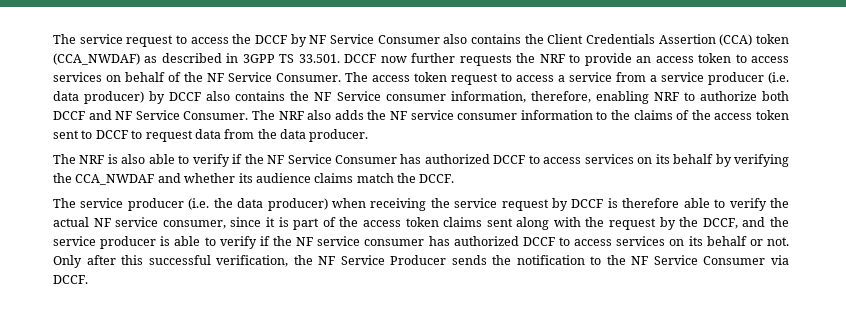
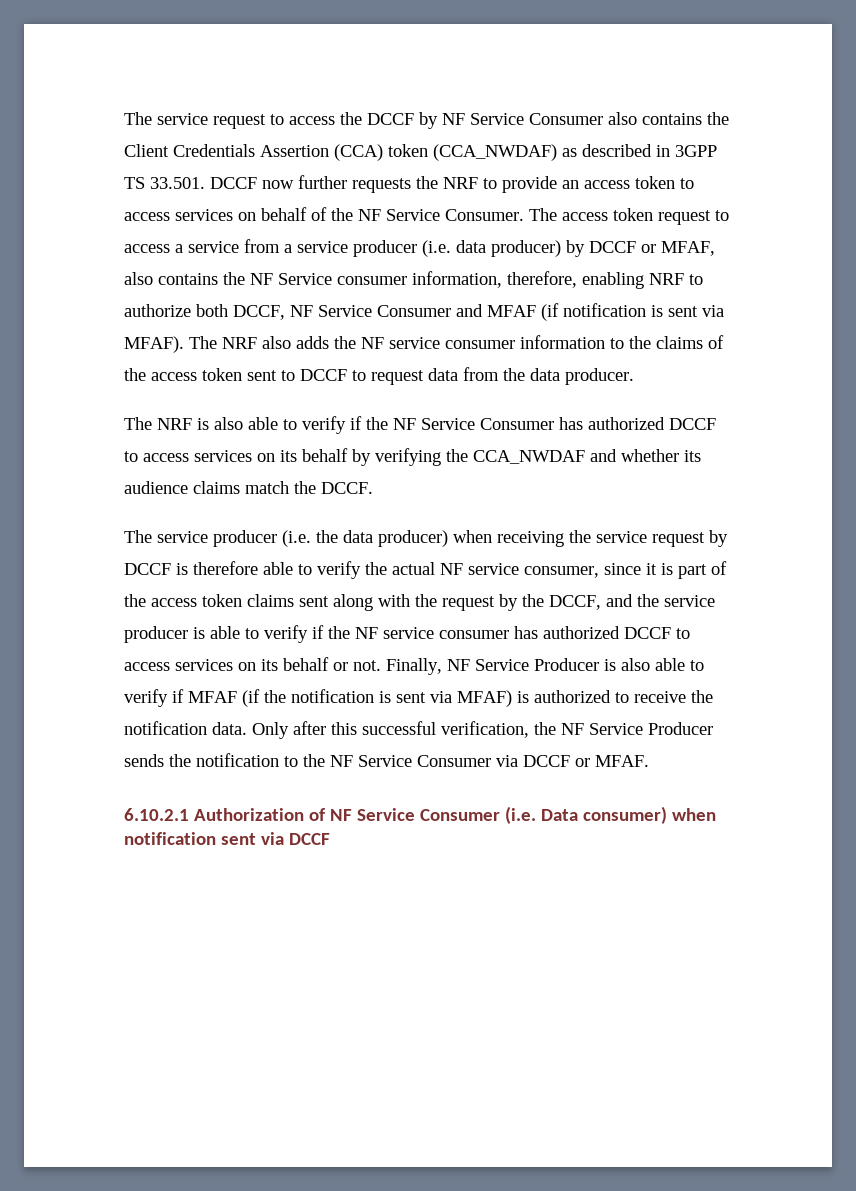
(202, 96) none -> [641,241,715,256] or MFAF,
[53,110,249,120] DCCF and NF Service Consumer. -> [233,303,724,321] [124,336,184,353] DCCF, NF Service Consumer and MFAF (if notification is sent via MFAF).
(789, 241) none -> [386,658,704,675] [124,689,713,707] [124,721,247,735] Finally, NF Service Producer is also able to verify if MFAF (if the notification is sent via MFAF) is authorized to receive the notification data.
[53,275,88,284] DCCF. -> [523,755,649,767] [124,806,716,824] [124,832,330,845] DCCF or MFAF. // 6.10.2.1 Authorization of NF Service Consumer (i.e. Data consumer) when notification sent via DCCF

